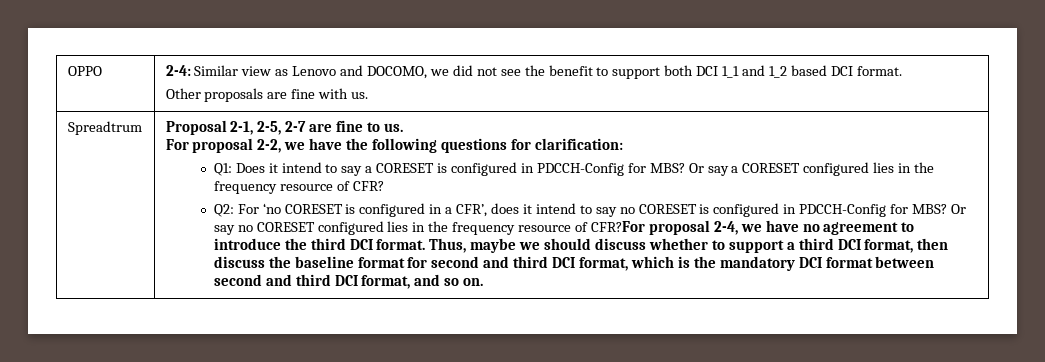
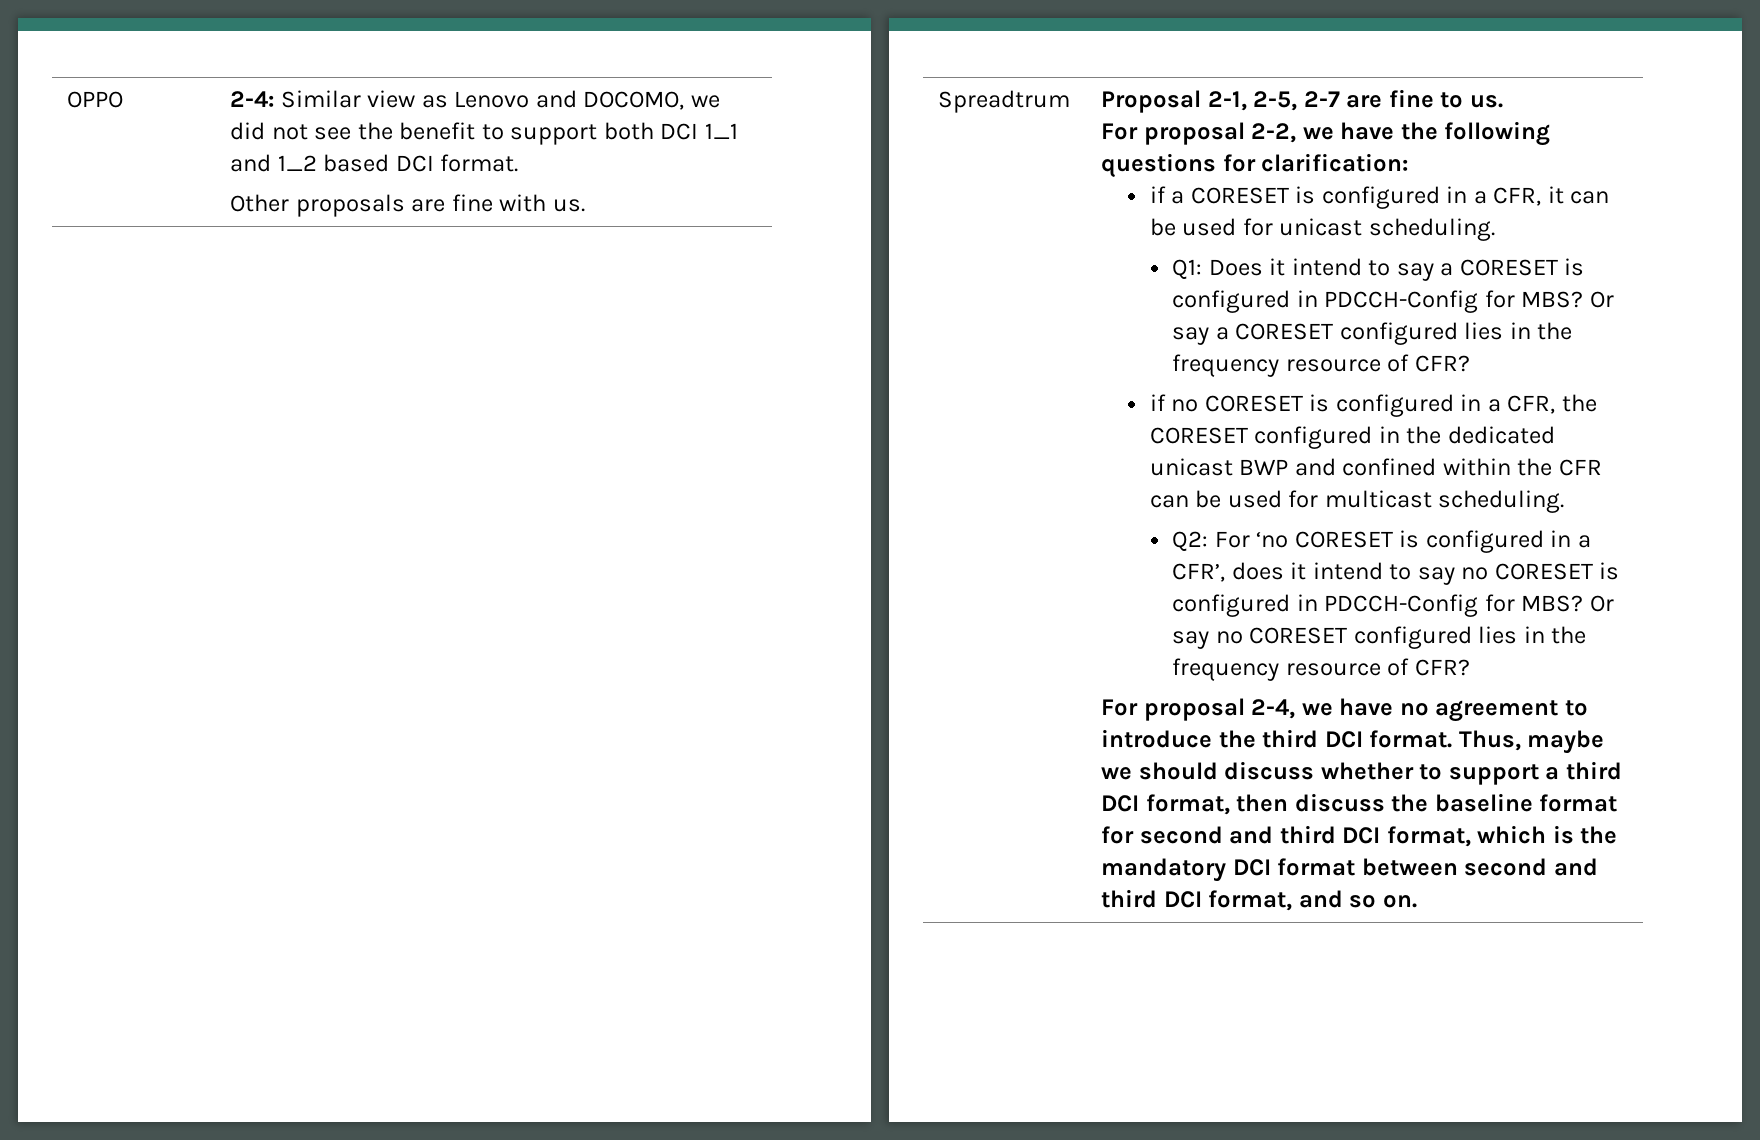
(623, 144) none -> [1149,186,1610,209] [1149,218,1495,241] // if a CORESET is configured in a CFR, it can be used for unicast scheduling.
(384, 186) none -> [1149,394,1597,417] [1149,426,1555,449] [1149,458,1602,476] [1149,490,1565,513] // if no CORESET is configured in a CFR, the CORESET configured in the dedicated unicast BWP and confined within the CFR can be used for multicast scheduling.
[590,221,645,232] CFR?For -> [1414,659,1470,676] [1101,699,1139,716] CFR? // For

